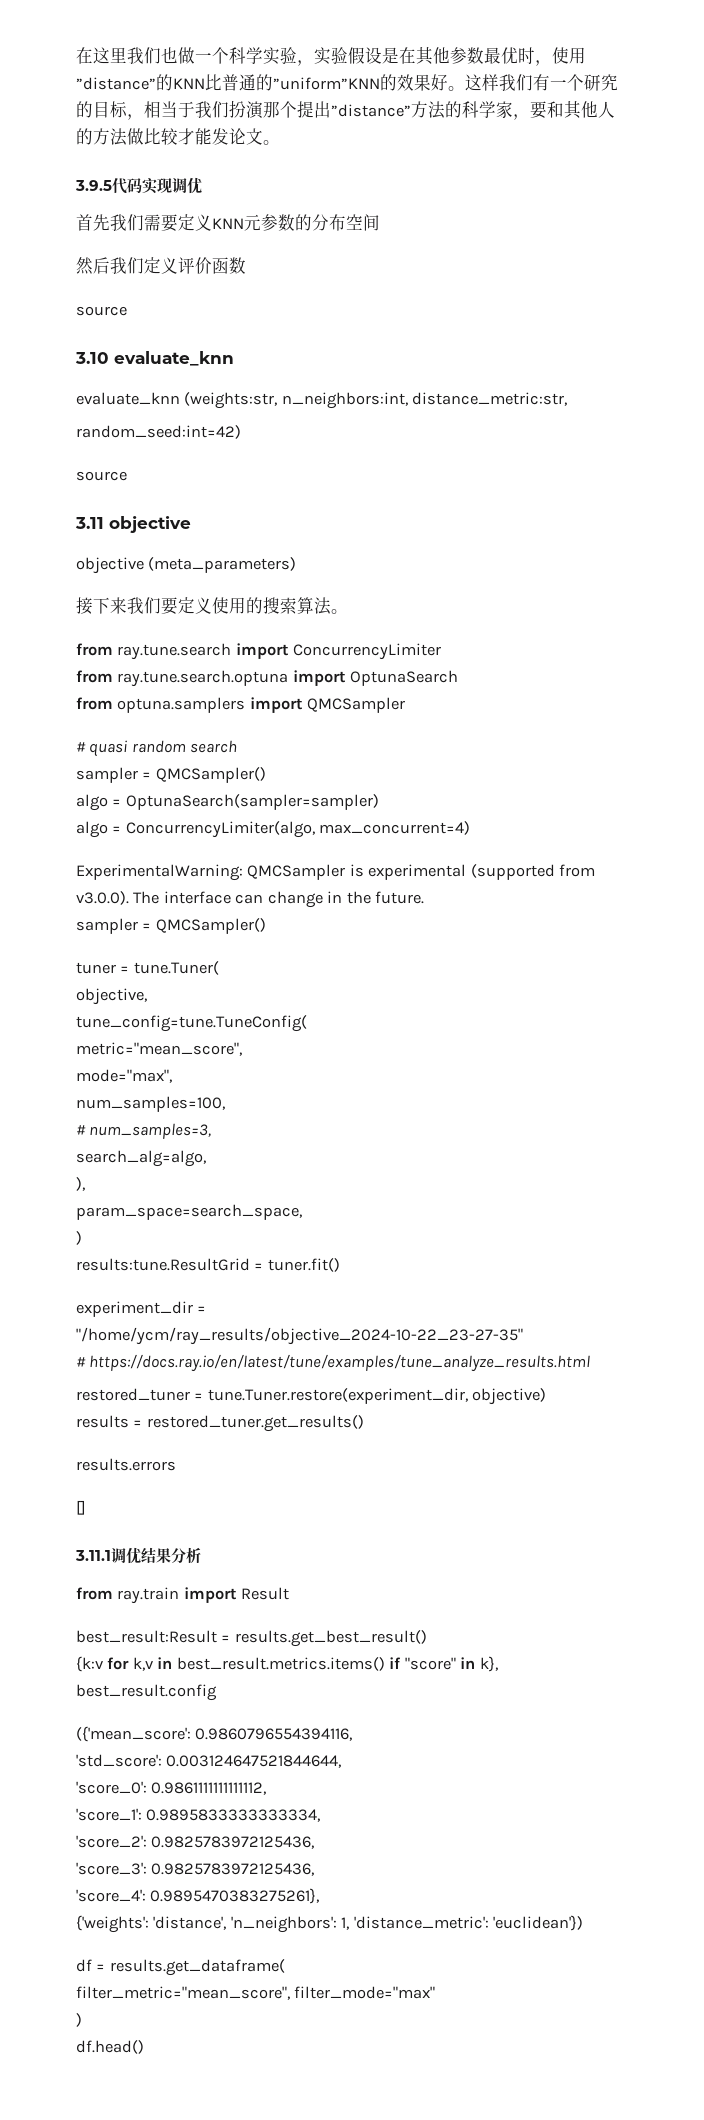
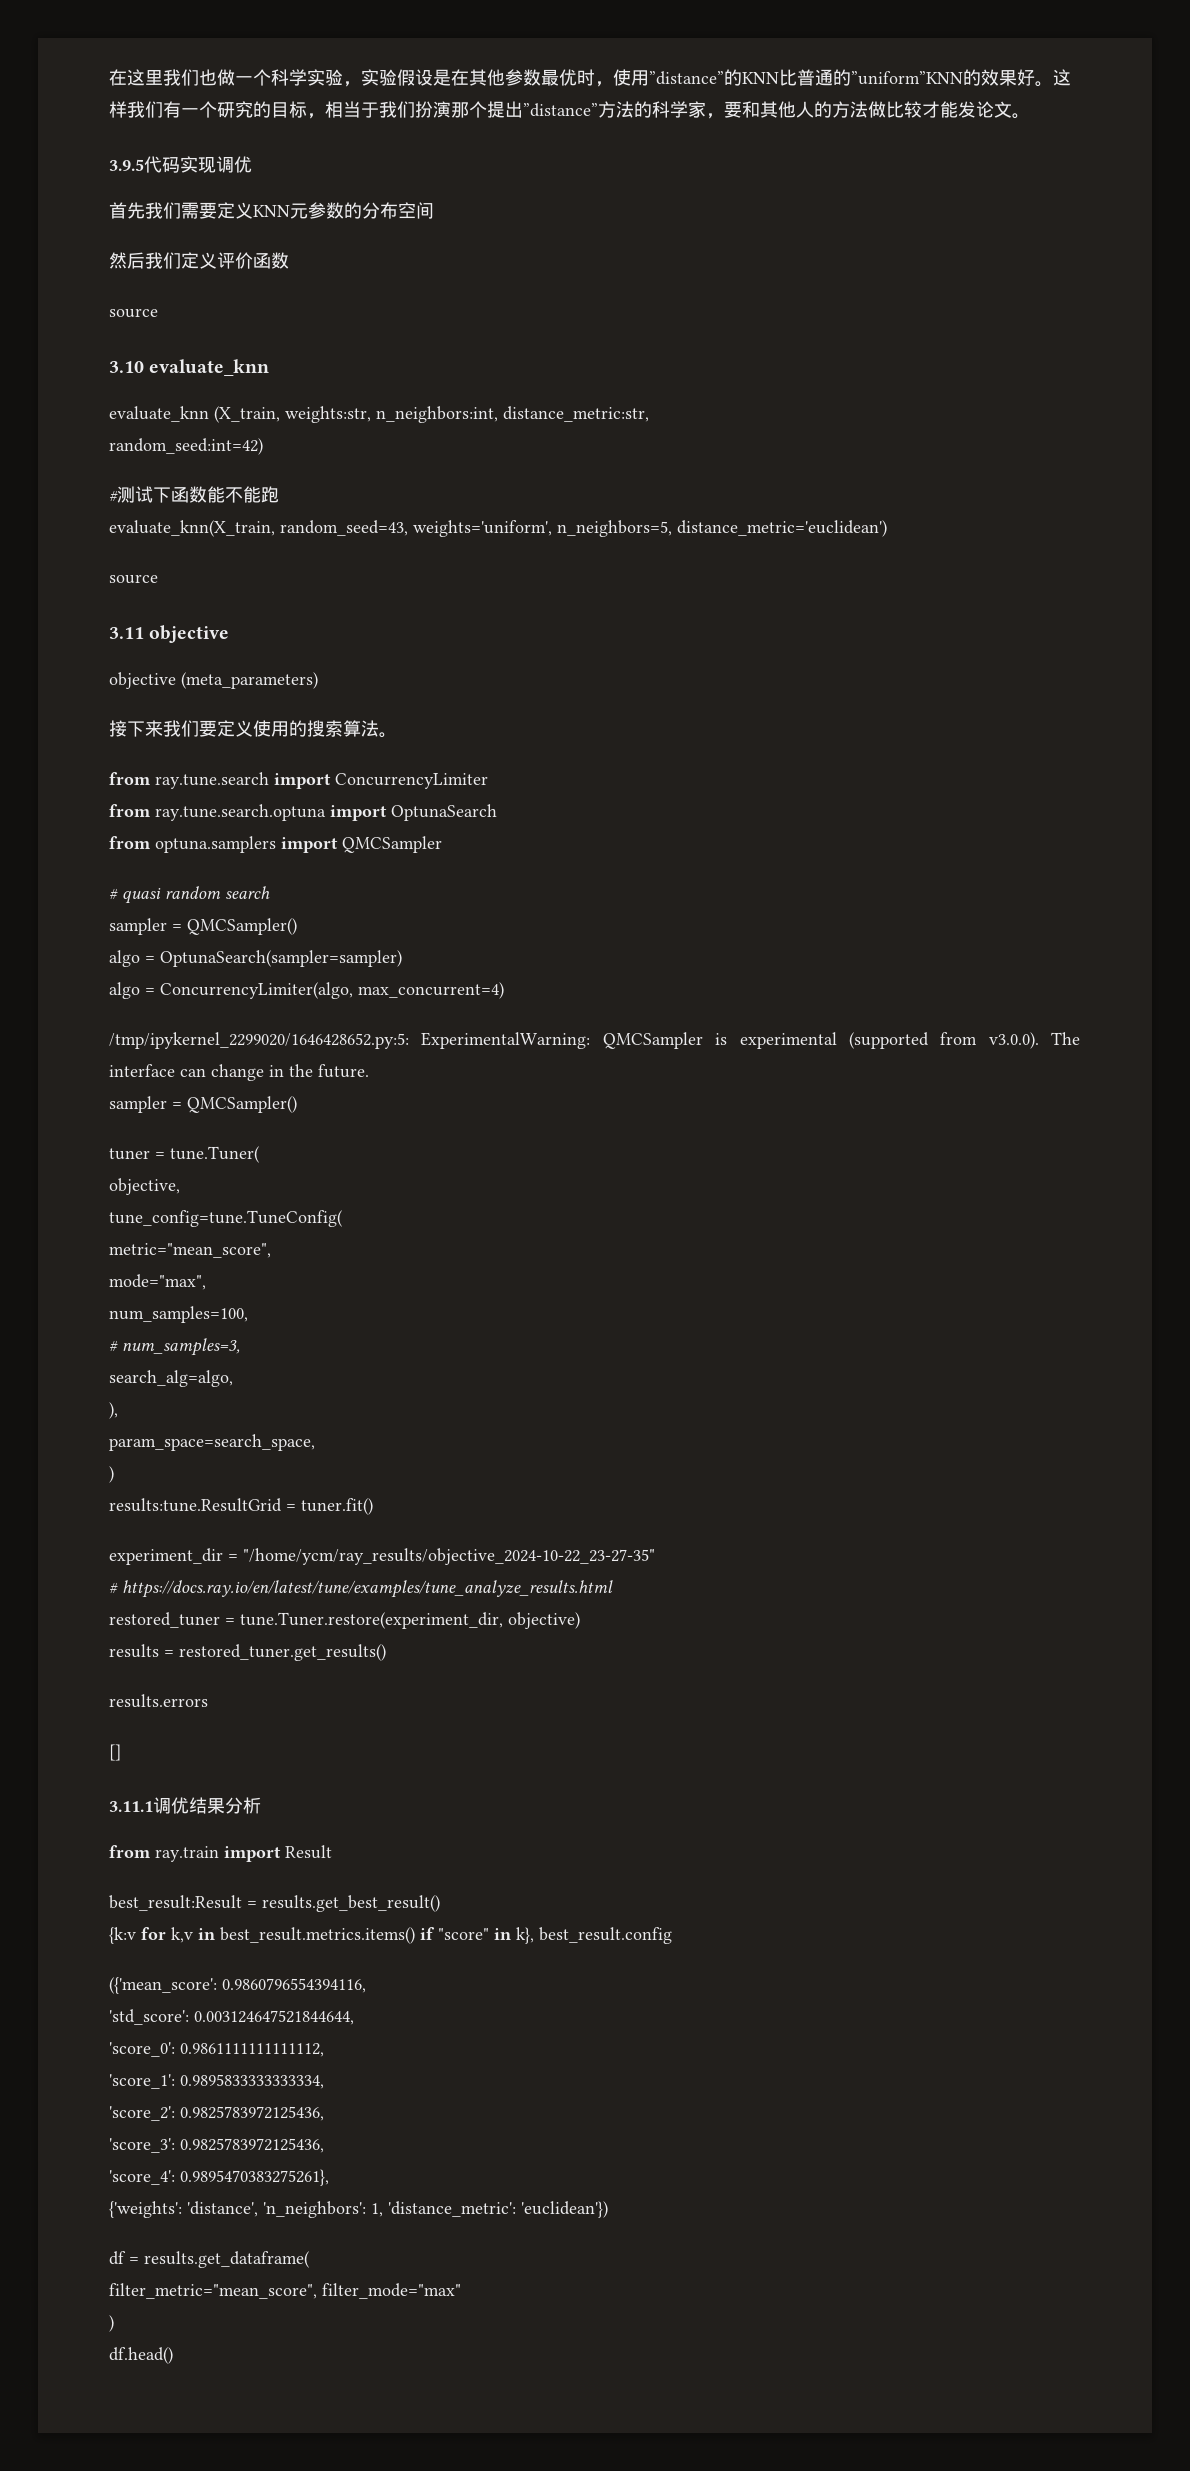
[184,392,278,409] (weights:str, -> [214,406,371,423] (X_train, weights:str,
(241, 432) none -> [109,486,279,503] [109,520,887,537] // #测试下函数能不能跑 // evaluate_knn(X_train, random_seed=43, weights='uniform', n_neighbors=5, distance_metric='euclidean')
(471, 828) none -> [109,1032,409,1049] /tmp/ipykernel_2299020/1646428652.py:5:

